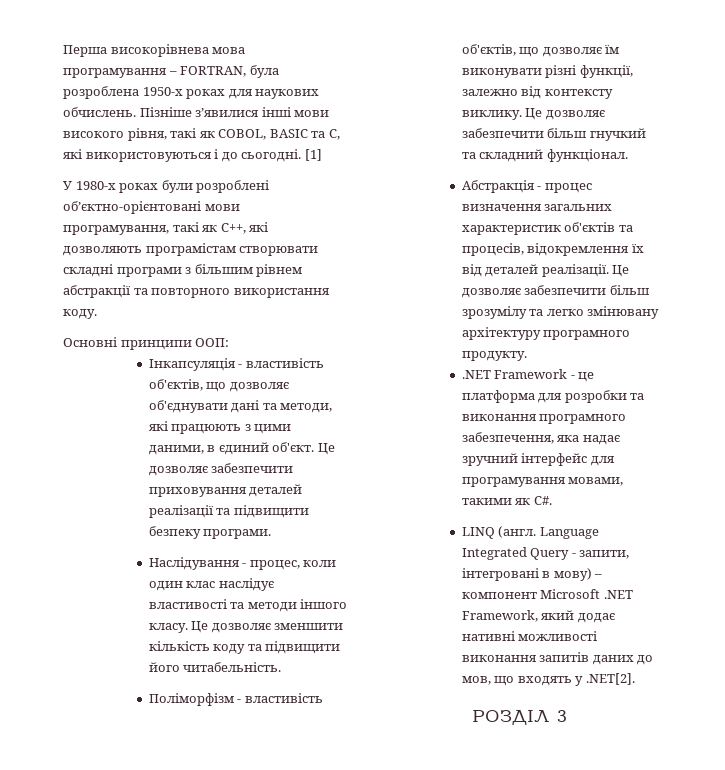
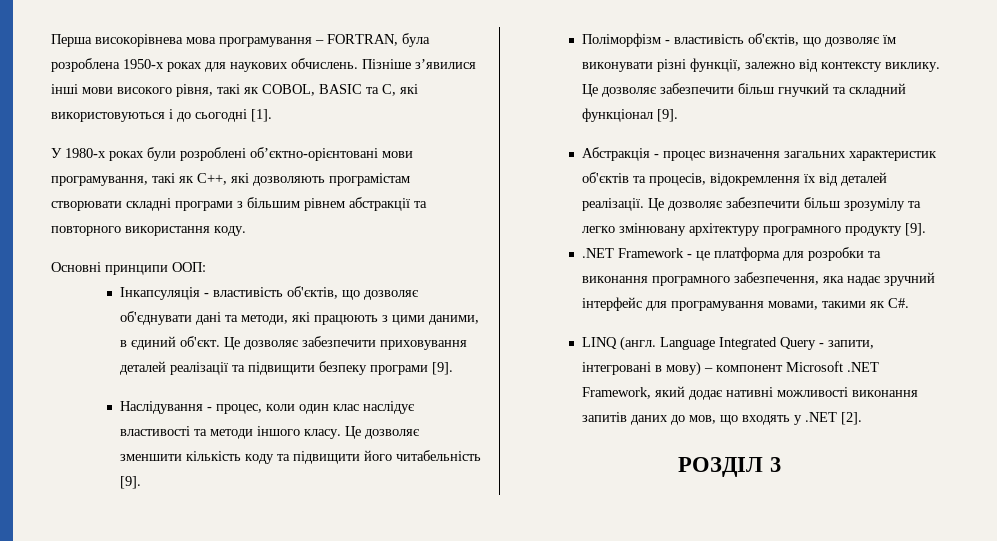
[241,149,322,162] сьогодні. [1] -> [195,109,272,122] сьогодні [1].
[203,529,272,539] програми. -> [369,362,453,375] програми [9].
[183,662,282,672] читабельність. -> [395,450,481,461] [119,476,141,489] читабельність [9].
[546,149,628,162] функціонал. -> [581,108,678,122] функціонал [9].
[461,351,527,361] продукту. -> [844,223,926,236] продукту [9].
[585,673,635,685] .NET[2]. -> [804,412,862,425] .NET [2].

